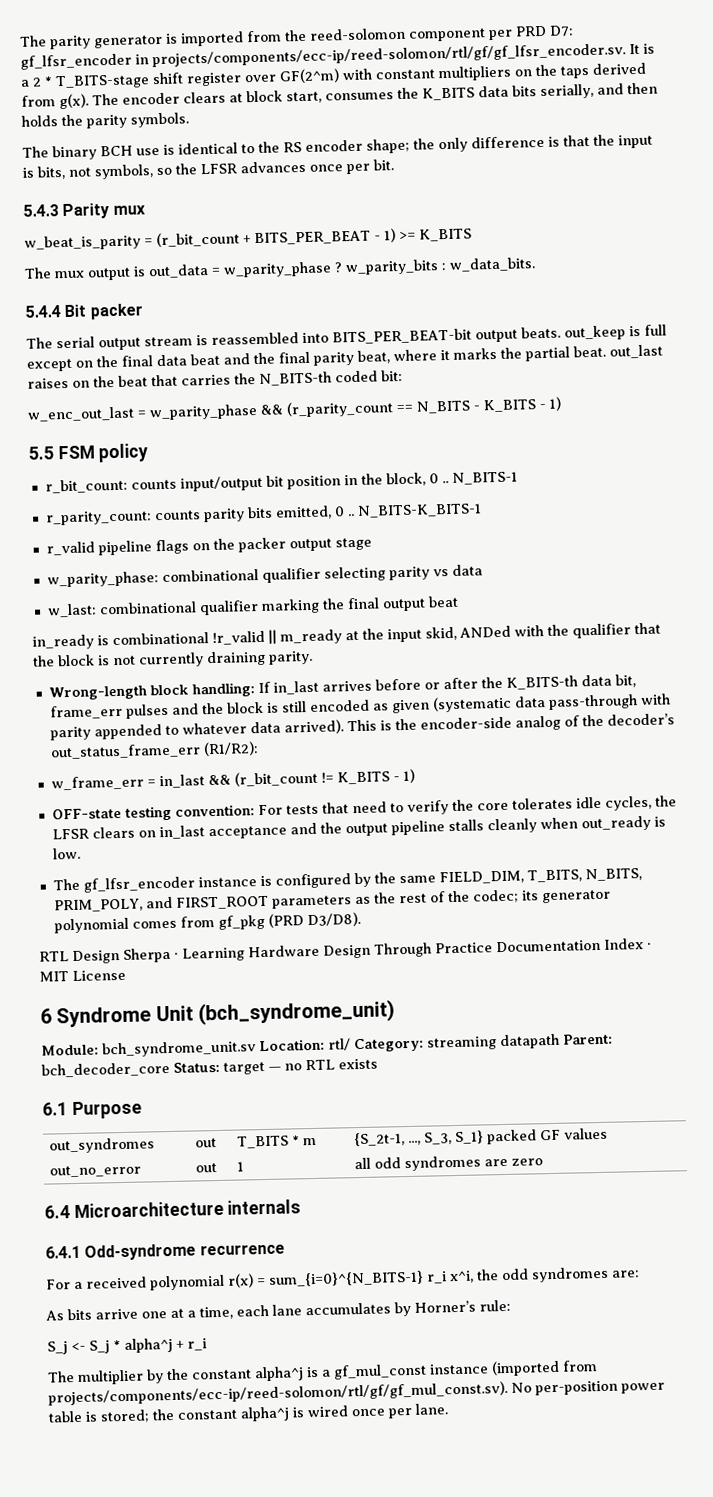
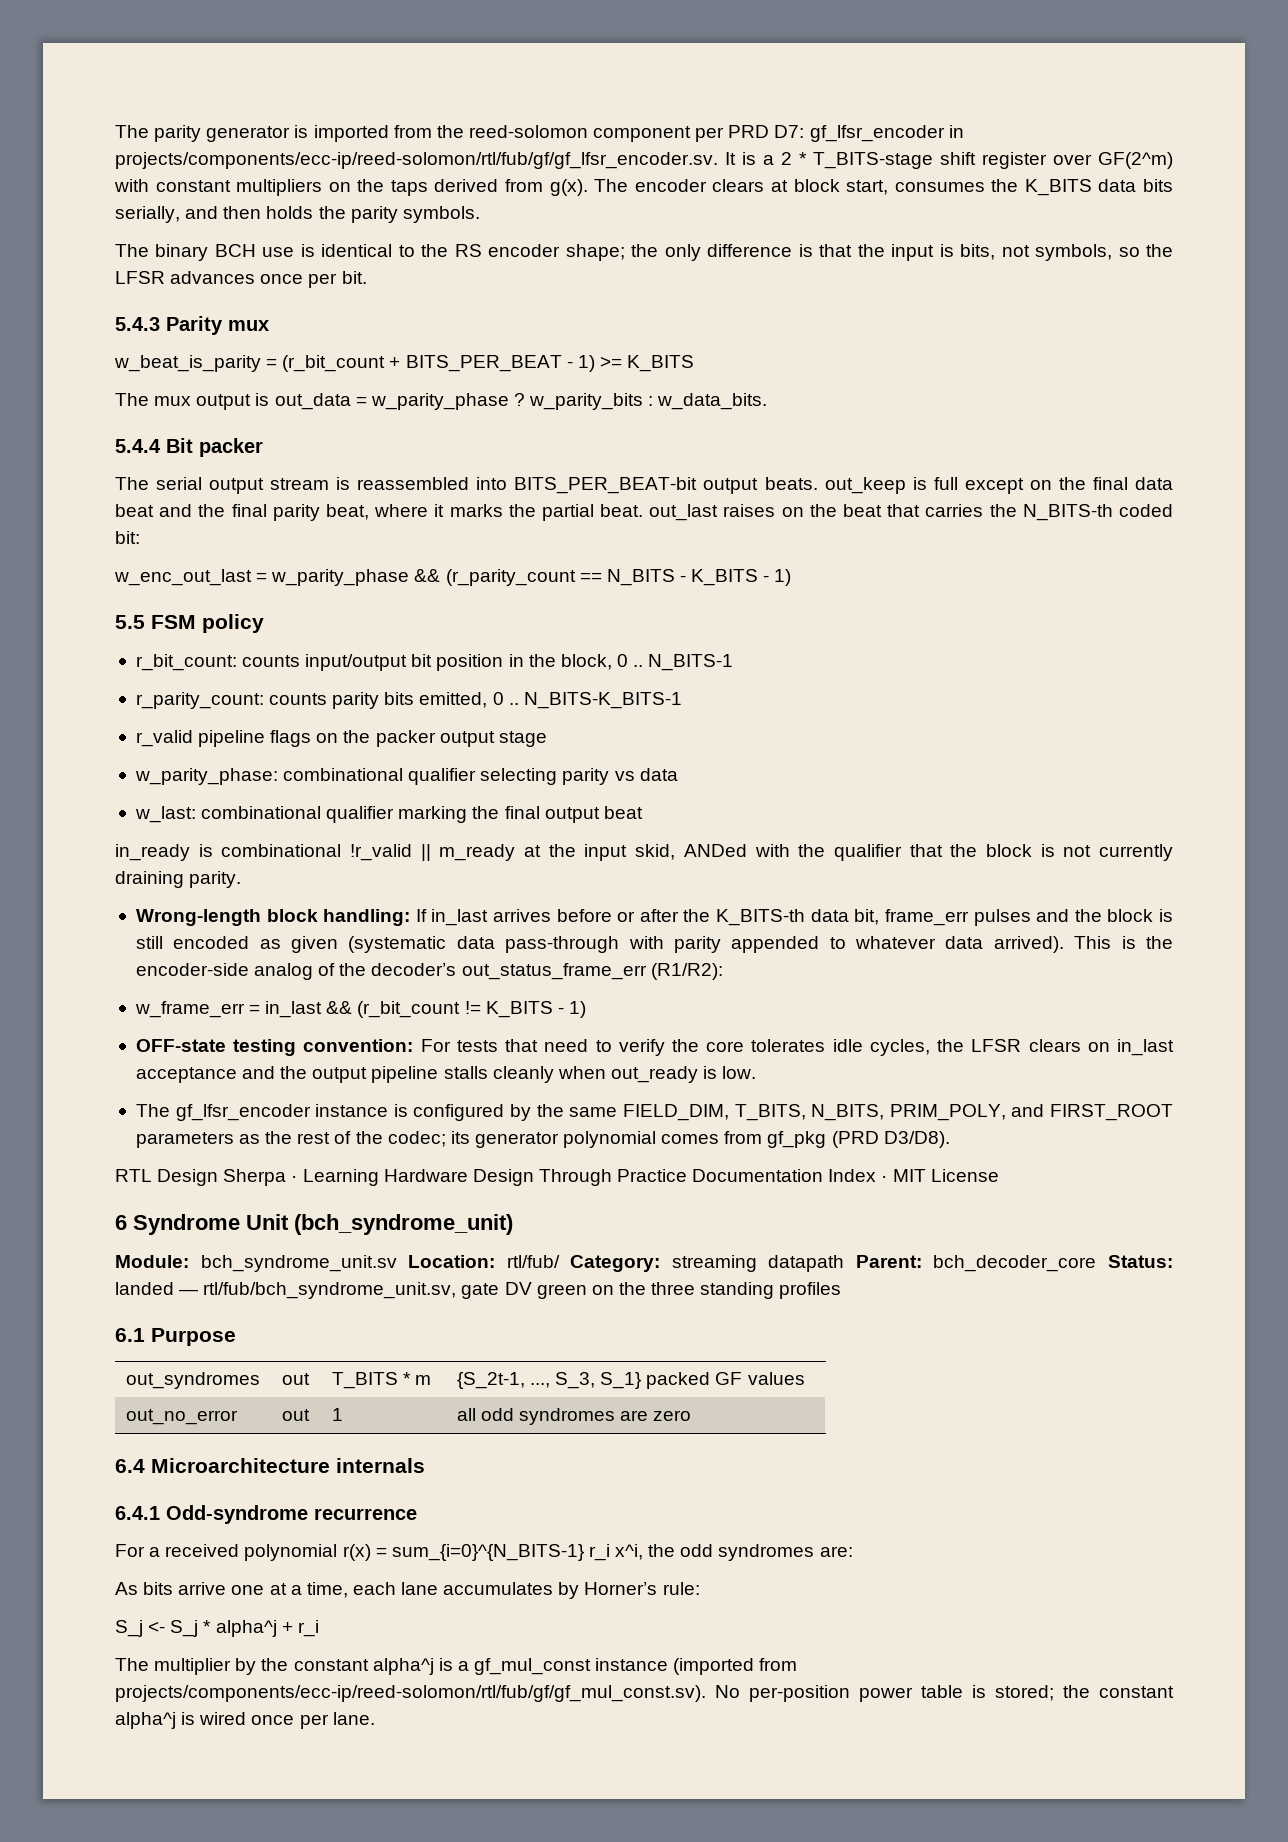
[152,43,626,68] projects/components/ecc-ip/reed-solomon/rtl/gf/gf_lfsr_encoder.sv. -> [115,152,718,169] projects/components/ecc-ip/reed-solomon/rtl/fub/gf/gf_lfsr_encoder.sv.
[328,1038,351,1051] rtl/ -> [506,1255,560,1268] rtl/fub/
[223,1058,378,1075] target — no RTL exists -> [115,1282,842,1299] landed — rtl/fub/bch_syndrome_unit.sv, gate DV green on the three standing profiles
[48,1380,508,1406] projects/components/ecc-ip/reed-solomon/rtl/gf/gf_mul_const.sv). -> [115,1685,706,1702] projects/components/ecc-ip/reed-solomon/rtl/fub/gf/gf_mul_const.sv).

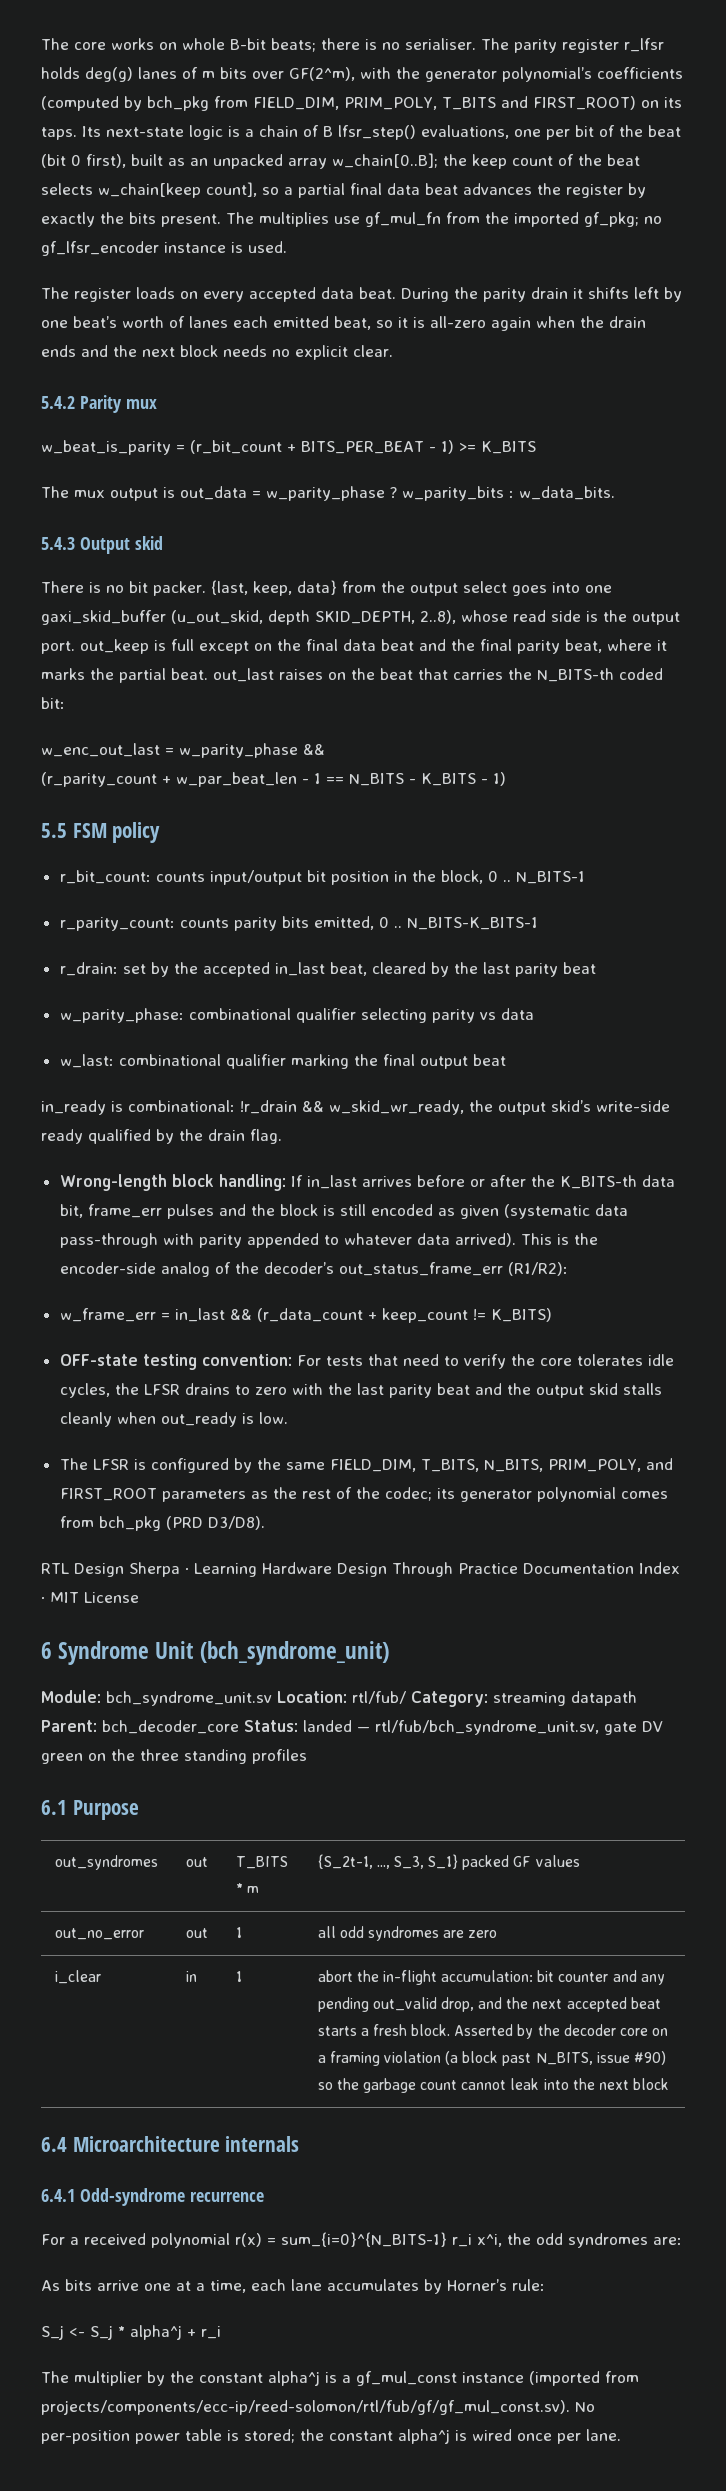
[115,125,964,142] [115,152,1173,169] [114,179,1173,196] [115,206,480,223] [115,244,1174,261] [115,271,367,288] [115,317,160,331] The parity generator is imported from the reed-solomon component per PRD D7: gf_lfsr_encoder in projects/components/ecc-ip/reed-solomon/rtl/fub/gf/gf_lfsr_encoder.sv. It is a 2 * T_BITS-stage shift register over GF(2^m) with constant multipliers on the taps derived from g(x). The encoder clears at block start, consumes the K_BITS data bits serially, and then holds the parity symbols. // The binary BCH use is identical to the RS encoder shape; the only difference is that the input is bits, not symbols, so the LFSR advances once per bit. // 5.4.3 -> [41,38,664,53] [41,67,683,82] [41,96,682,111] [41,125,681,140] [41,153,640,169] [41,182,646,198] [41,212,662,227] [41,241,287,256] [41,287,682,302] [41,316,646,331] [41,345,393,360] [41,396,75,409] The core works on whole B-bit beats; there is no serialiser. The parity register r_lfsr holds deg(g) lanes of m bits over GF(2^m), with the generator polynomial’s coefficients (computed by bch_pkg from FIELD_DIM, PRIM_POLY, T_BITS and FIRST_ROOT) on its taps. Its next-state logic is a chain of B lfsr_step() evaluations, one per bit of the beat (bit 0 first), built as an unpacked array w_chain[0..B]; the keep count of the beat selects w_chain[keep count], so a partial final data beat advances the register by exactly the bits present. The multiplies use gf_mul_fn from the imported gf_pkg; no gf_lfsr_encoder instance is used. // The register loads on every accepted data beat. During the parity drain it shifts left by one beat’s worth of lanes each emitted beat, so it is all-zero again when the drain ends and the next block needs no explicit clear. // 5.4.2
[115,438,263,457] [115,477,818,494] 5.4.4 Bit packer // The serial output stream is reassembled into BITS_PER_BEAT-bit output beats. -> [41,536,163,554] [41,580,612,596] [41,610,680,625] [41,641,75,654] 5.4.3 Output skid // There is no bit packer. {last, keep, data} from the output select goes into one gaxi_skid_buffer (u_out_skid, depth SKID_DEPTH, 2..8), whose read side is the output port.
[445,569,576,586] (r_parity_count -> [41,772,321,787] // (r_parity_count + w_par_beat_len - 1
[135,730,547,747] r_valid pipeline flags on the packer output stage -> [59,962,596,977] r_drain: set by the accepted in_last beat, cleared by the last parity beat
[221,844,1174,861] [115,871,242,888] combinational !r_valid || m_ready at the input skid, ANDed with the qualifier that the block is not currently draining parity. -> [128,1100,670,1115] [41,1129,282,1144] combinational: !r_drain && w_skid_wr_ready, the output skid’s write-side ready qualified by the drain flag.
[357,1001,586,1018] (r_bit_count != K_BITS - 1) -> [256,1308,552,1323] (r_data_count + keep_count != K_BITS)
[1028,1039,1174,1056] [135,1067,237,1083] clears on in_last acceptance -> [184,1383,470,1398] drains to zero with the last parity beat
[371,1066,439,1083] pipeline -> [588,1383,618,1395] skid
[175,1104,389,1121] gf_lfsr_encoder instance -> [92,1459,129,1470] LFSR
[767,1131,827,1148] gf_pkg -> [98,1516,161,1531] bch_pkg
(692, 1415) none -> [54,1970,101,1984] [185,1971,197,1982] [235,1971,242,1982] [317,1970,665,1985] [317,1997,661,2012] [317,2024,669,2039] [317,2051,667,2066] [317,2078,670,2093] // i_clear | in | 1 | abort the in-flight accumulation: bit counter and any pending out_valid drop, and the next accepted beat starts a fresh block. Asserted by the decoder core on a framing violation (a block past N_BITS, issue #90) so the garbage count cannot leak into the next block

